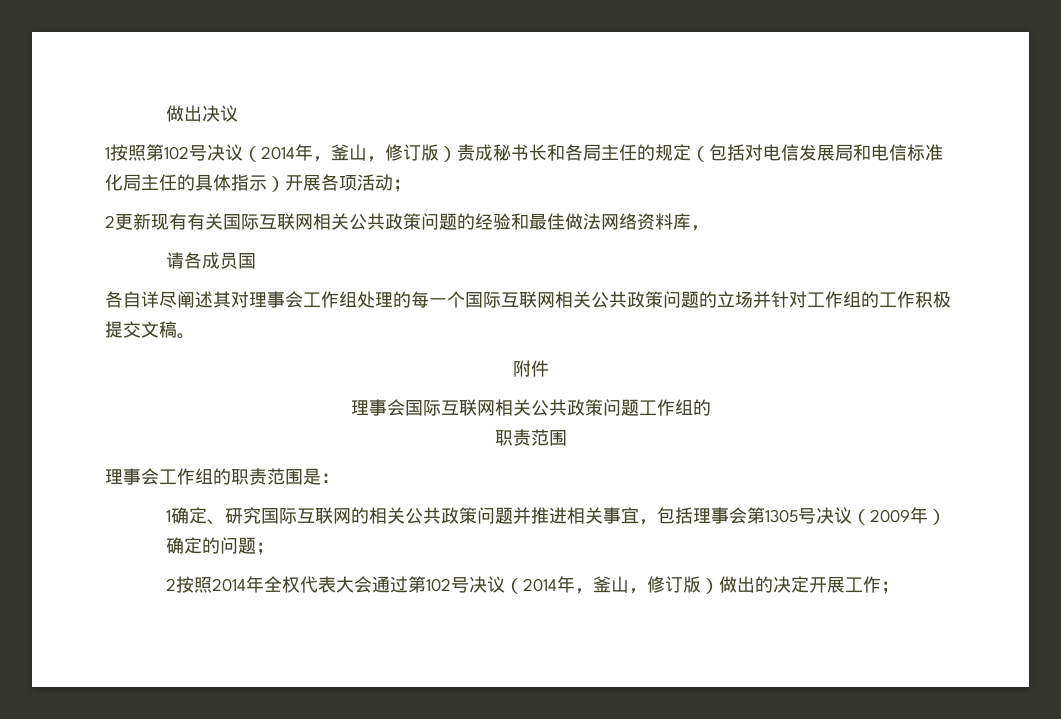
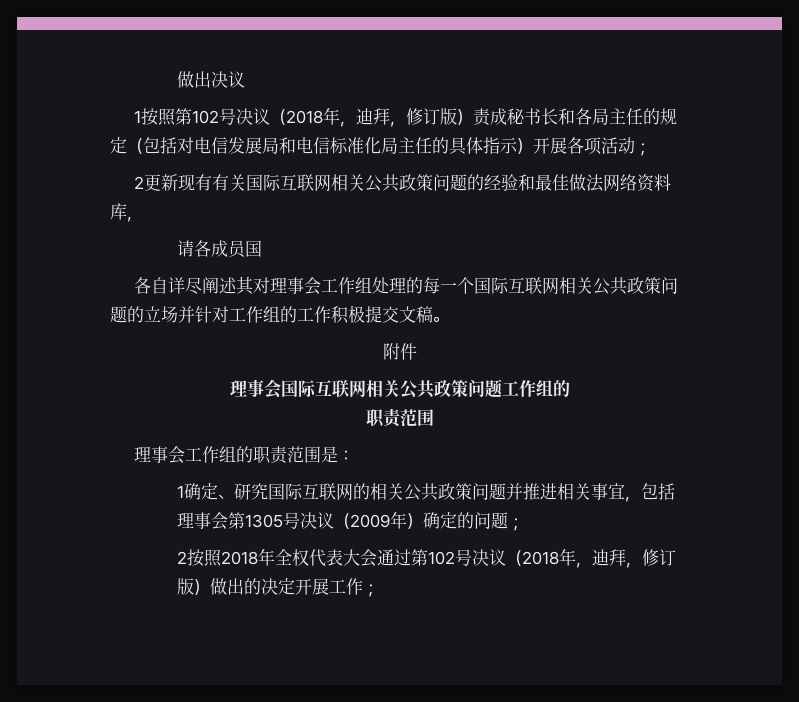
[261,144,367,162] 2014年，釜山 -> [286,107,391,127] 2018年，迪拜
[212,578,247,592] 2014 -> [221,551,259,565] 2018
[523,576,630,594] 2014年，釜山 -> [522,548,627,568] 2018年，迪拜

